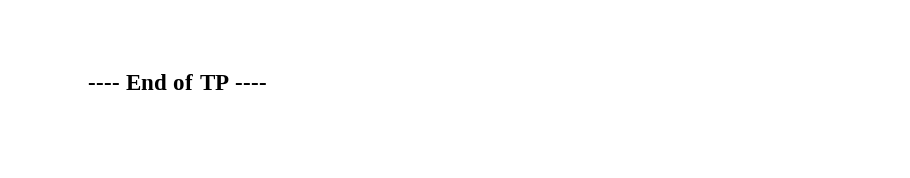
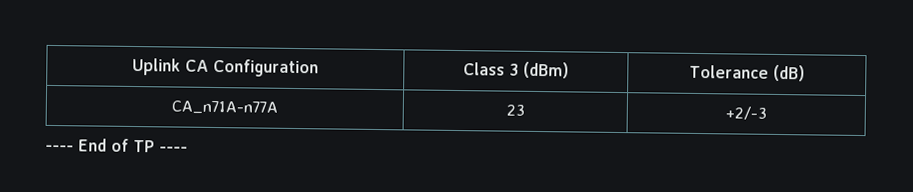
(88, 86) none -> [132,57,319,78] [463,61,569,79] [689,64,805,82] [171,100,278,115] [505,104,525,116] [725,106,767,120] Uplink CA Configuration | Class 3 (dBm) | Tolerance (dB) // CA_n71A-n77A | 23 | +2/-3 //

